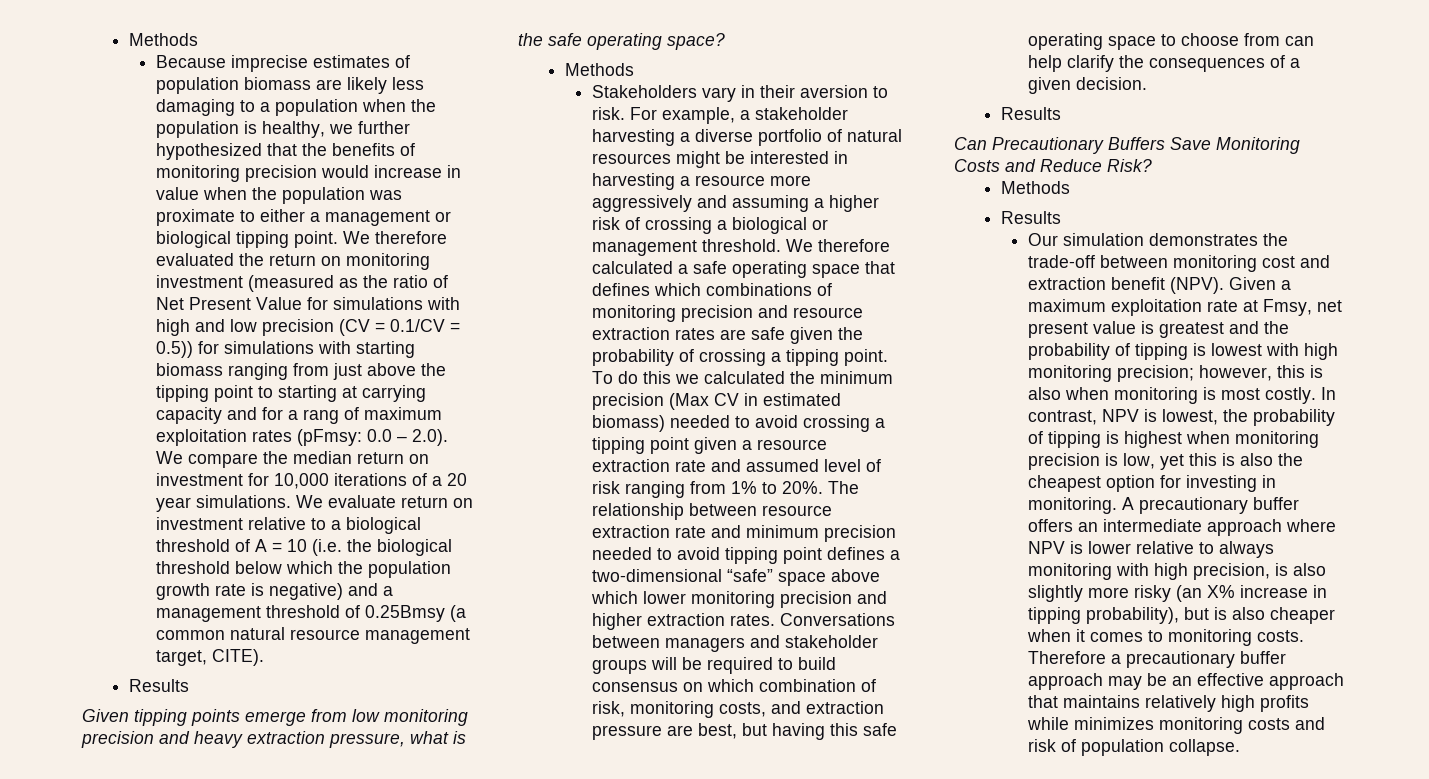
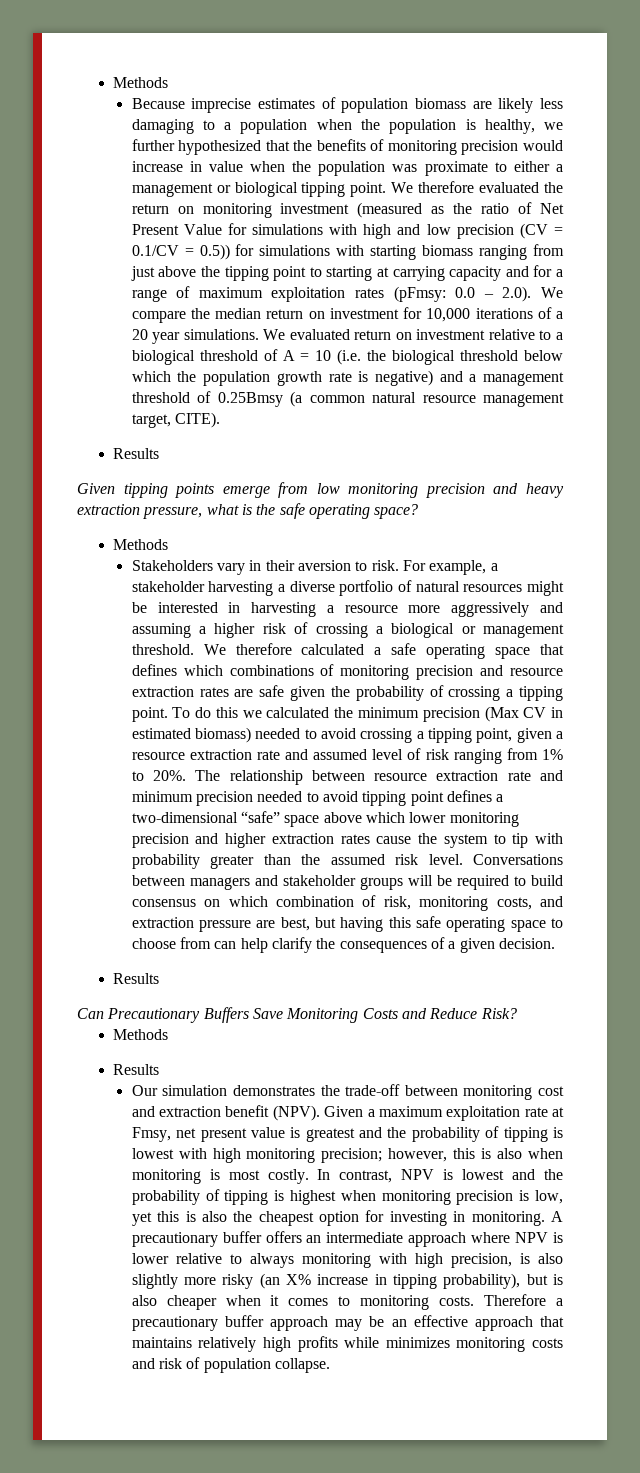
[302,409,339,424] rang -> [131,289,167,302] range
[327,495,396,508] evaluate -> [289,329,350,340] evaluated
[649,437,689,454] point -> [476,728,513,743] point,
[729,614,775,626] rates. -> [340,833,564,848] [131,854,463,869] rates cause the system to tip with probability greater than the assumed risk level.
[1161,409,1218,425] lowest, -> [462,1169,536,1180] lowest and

